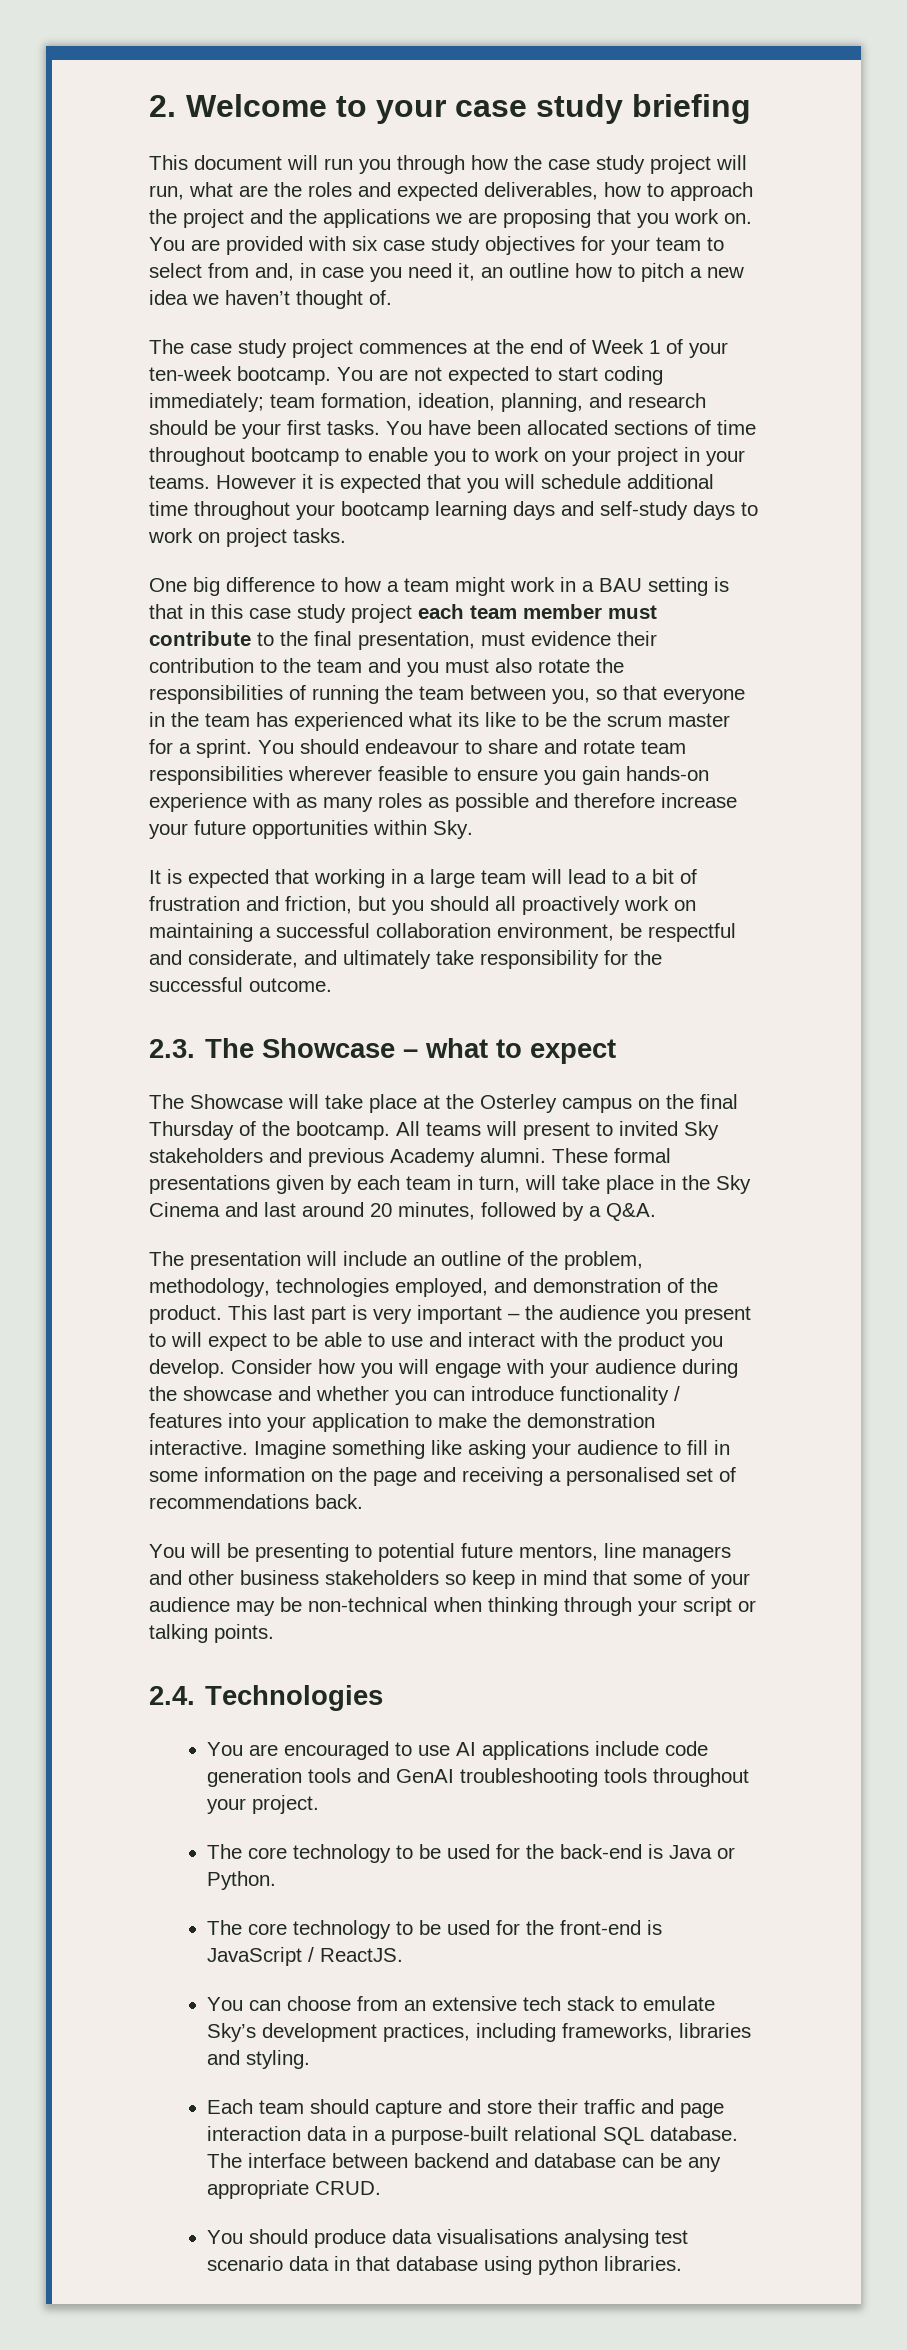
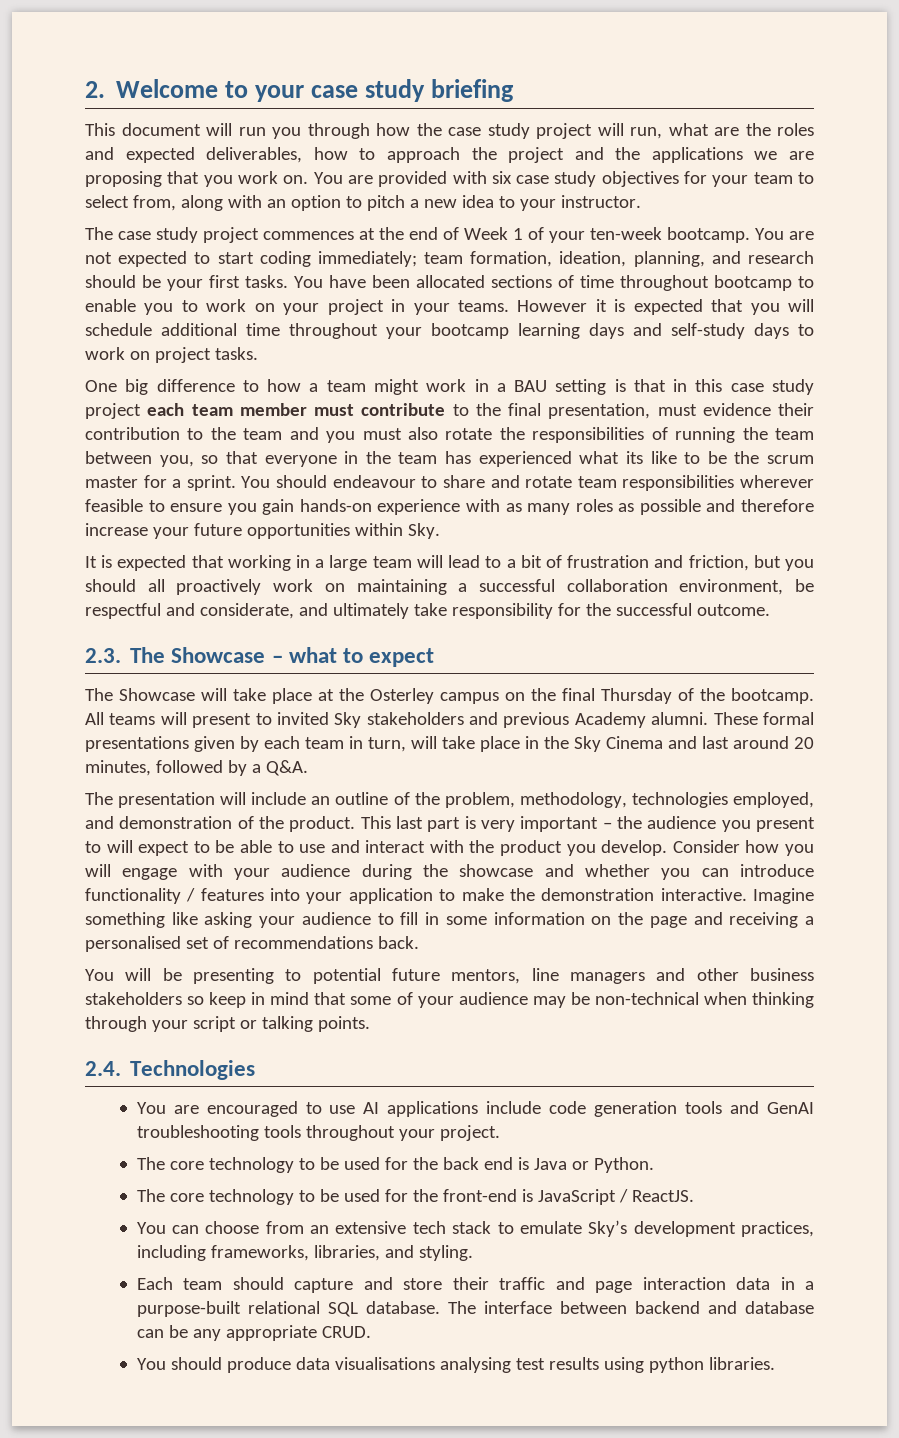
[208,263,612,282] from and, in case you need it, an outline how -> [132,195,341,211] from, along with an option
[192,290,392,309] we haven’t thought of. -> [498,195,641,211] to your instructor.
[560,1844,643,1859] back-end -> [442,1157,513,1170] back end
[679,2023,752,2038] libraries -> [313,1245,380,1261] libraries,
[207,2256,479,2271] scenario data in that database -> [548,1357,599,1370] results

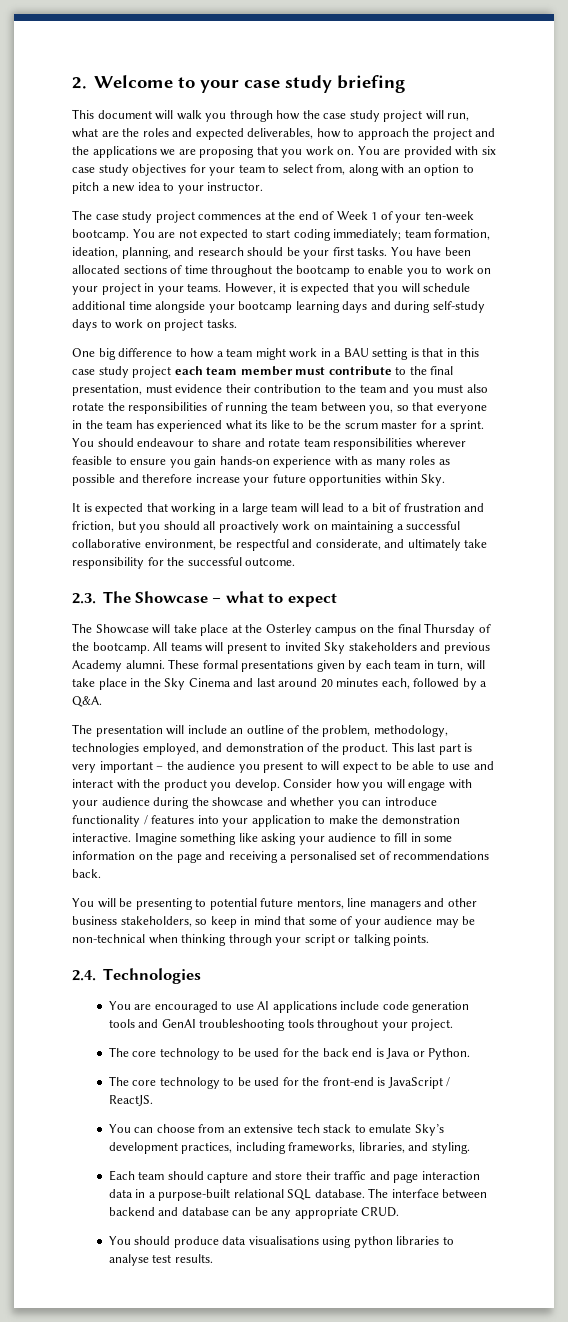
[238,127,266,136] run -> [176,110,202,120] walk
(709, 283) none -> [275,265,293,274] the
[517,300,588,312] However -> [224,283,276,294] However,
[289,323,378,339] throughout -> [155,301,206,313] alongside
(662, 329) none -> [394,301,431,313] during
[566,579,668,592] collaboration -> [72,539,141,548] collaborative
[85,760,151,776] minutes, -> [336,678,410,689] minutes each,
[85,992,182,1005] stakeholders -> [120,916,192,927] stakeholders,
[439,1357,775,1373] analysing test results using python libraries. -> [322,1236,454,1248] [108,1254,213,1266] using python libraries to analyse test results.

